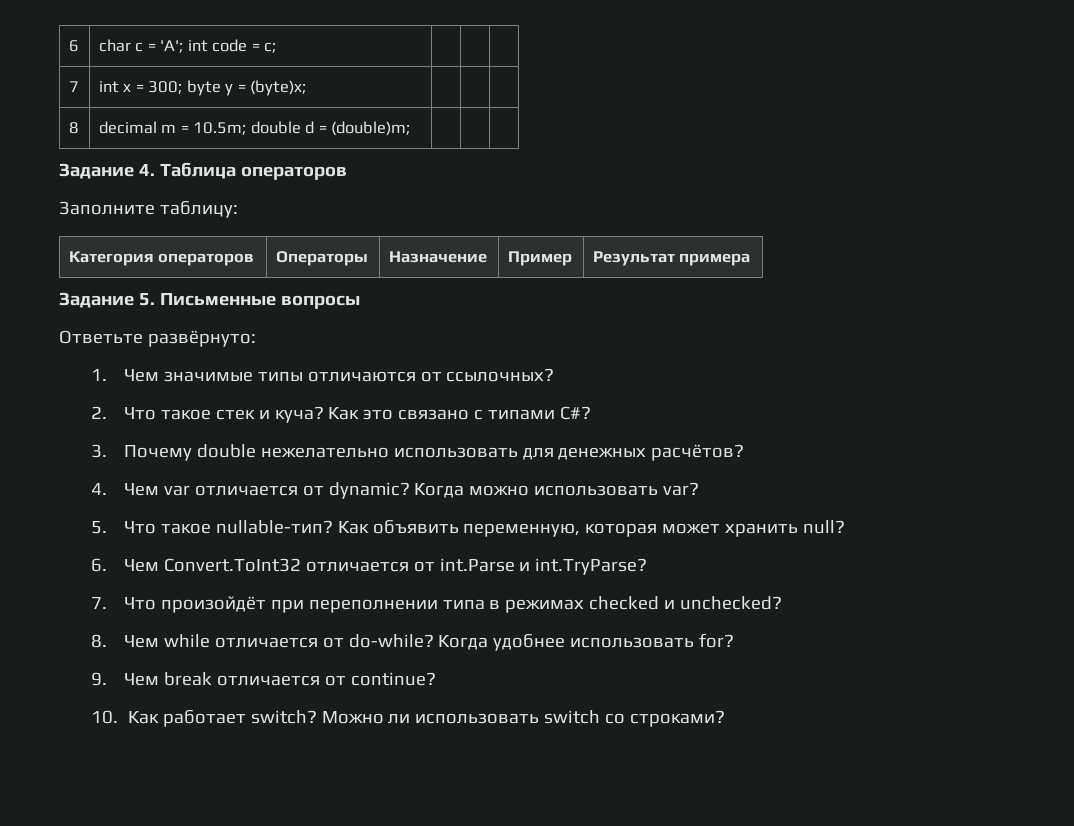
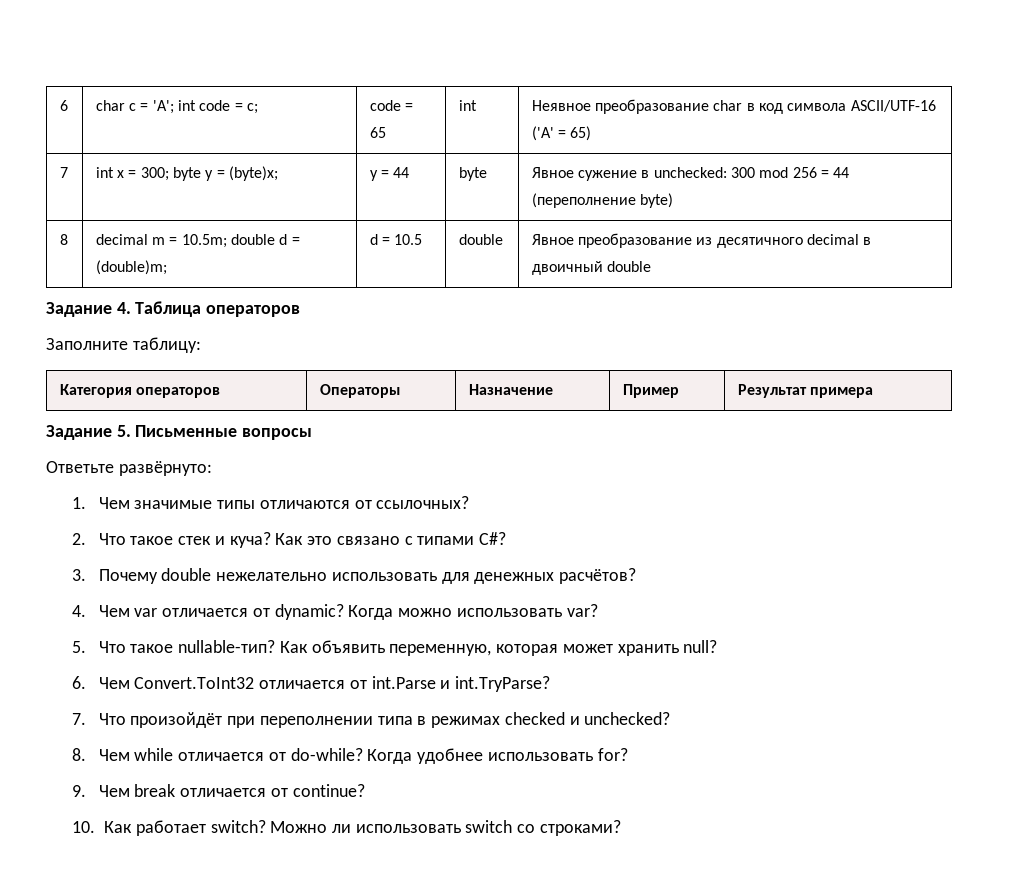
(277, 47) | | -> [369,100,414,111] [369,127,386,138] [458,100,477,111] [531,99,936,114] [531,126,592,141] code = 65 | int | Неявное преобразование char в код символа ASCII/UTF-16 ('A' = 65)
(307, 88) | | -> [369,167,410,181] [458,167,487,181] [531,167,850,181] [531,193,674,208] y = 44 | byte | Явное сужение в unchecked: 300 mod 256 = 44 (переполнение byte)
(411, 128) | | -> [369,234,423,245] [458,234,503,245] [531,233,872,248] [531,261,652,275] d = 10.5 | double | Явное преобразование из десятичного decimal в двоичный double

